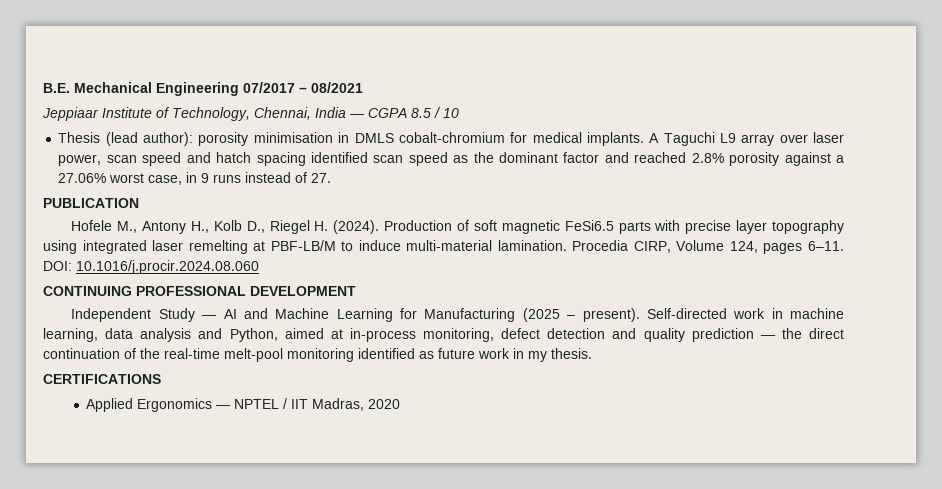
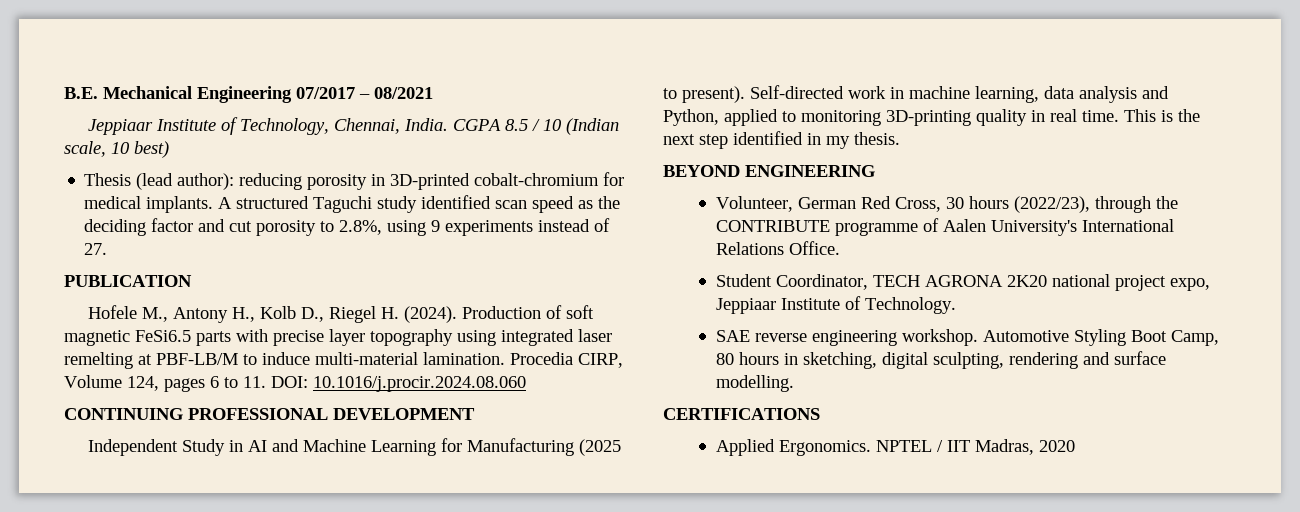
[315,107,365,118] India — -> [404,118,449,131] India.
(459, 113) none -> [566,118,620,135] [64,141,169,158] (Indian scale, 10 best)
[198,132,394,146] porosity minimisation in DMLS -> [239,173,471,190] reducing porosity in 3D-printed
[663,132,845,146] [58,152,306,166] Taguchi L9 array over laser power, scan speed and hatch spacing -> [236,196,418,213] structured Taguchi study
[499,152,559,163] dominant -> [84,219,147,236] deciding
[634,152,844,166] [58,172,242,185] reached 2.8% porosity against a 27.06% worst case, in 9 runs -> [229,220,534,236] cut porosity to 2.8%, using 9 experiments
[807,241,844,251] 6–11. -> [210,376,266,388] 6 to 11.
[202,315,217,319] — -> [229,440,244,452] in
[567,315,576,319] – -> [663,88,677,99] to
[284,328,844,342] [43,348,592,362] aimed at in-process monitoring, defect detection and quality prediction — the direct continuation of the real-time melt-pool monitoring identified as future work in my thesis. -> [724,109,1200,126] [663,131,900,149] [663,165,875,177] [715,196,1178,213] [715,218,1174,236] [715,241,840,255] [715,274,1210,291] [715,296,956,314] [715,329,1219,346] [715,351,1166,369] [715,375,794,392] applied to monitoring 3D-printing quality in real time. This is the next step identified in my thesis. // BEYOND ENGINEERING // Volunteer, German Red Cross, 30 hours (2022/23), through the CONTRIBUTE programme of Aalen University's International Relations Office. // Student Coordinator, TECH AGRONA 2K20 national project expo, Jeppiaar Institute of Technology. // SAE reverse engineering workshop. Automotive Styling Boot Camp, 80 hours in sketching, digital sculpting, rendering and surface modelling.
[137,398,231,412] Ergonomics — -> [778,440,871,456] Ergonomics.

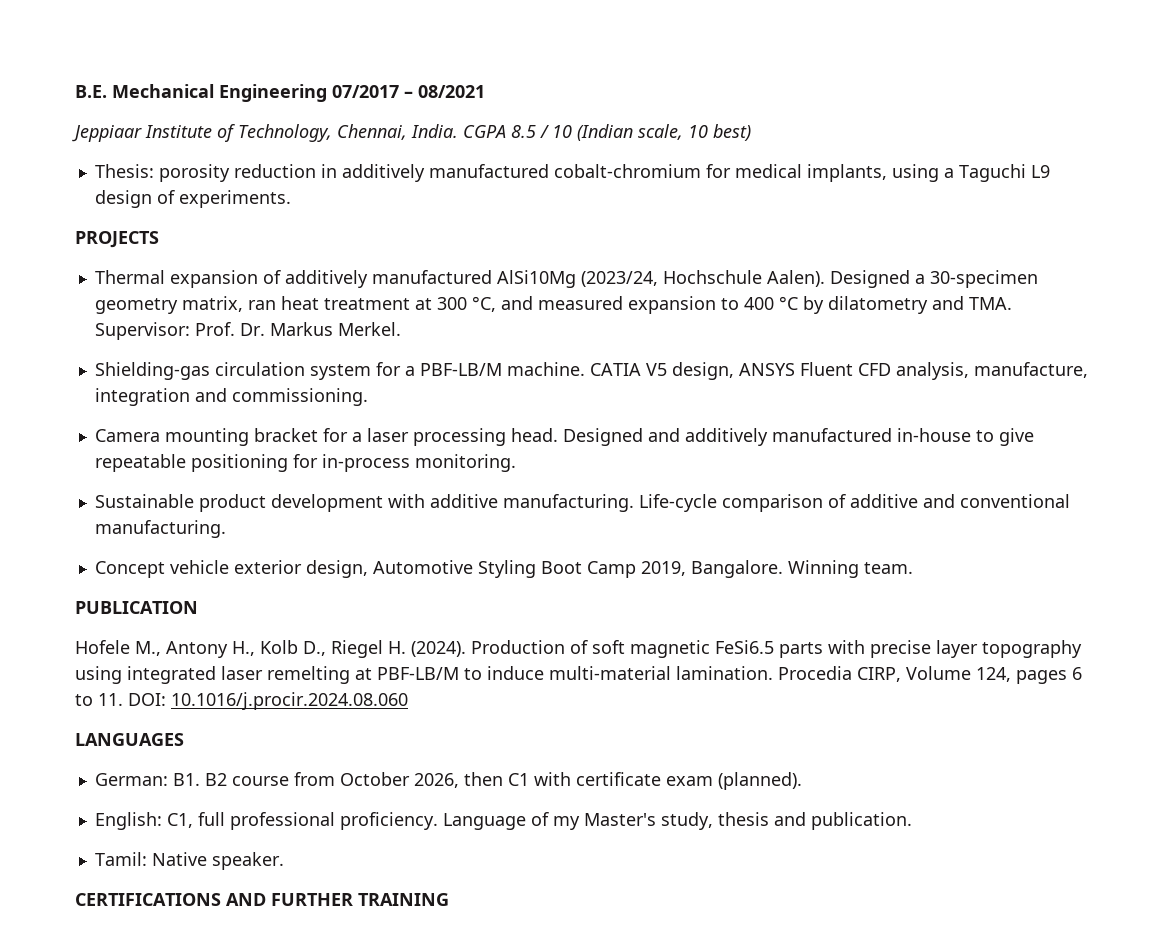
[84,172,625,190] [84,195,621,213] [84,218,611,236] [84,243,108,255] Thesis (lead author): reducing porosity in 3D-printed cobalt-chromium for medical implants. A structured Taguchi study identified scan speed as the deciding factor and cut porosity to 2.8%, using 9 experiments instead of 27. -> [94,164,1050,182] [94,190,291,208] [75,231,159,248] [94,270,1038,288] [94,296,1012,314] [94,322,401,340] [94,362,1088,380] [94,388,368,406] [94,428,1034,446] [94,454,516,472] [94,494,1070,512] [94,520,226,538] [94,560,913,578] Thesis: porosity reduction in additively manufactured cobalt-chromium for medical implants, using a Taguchi L9 design of experiments. // PROJECTS // Thermal expansion of additively manufactured AlSi10Mg (2023/24, Hochschule Aalen). Designed a 30-specimen geometry matrix, ran heat treatment at 300 °C, and measured expansion to 400 °C by dilatometry and TMA. Supervisor: Prof. Dr. Markus Merkel. // Shielding-gas circulation system for a PBF-LB/M machine. CATIA V5 design, ANSYS Fluent CFD analysis, manufacture, integration and commissioning. // Camera mounting bracket for a laser processing head. Designed and additively manufactured in-house to give repeatable positioning for in-process monitoring. // Sustainable product development with additive manufacturing. Life-cycle comparison of additive and conventional manufacturing. // Concept vehicle exterior design, Automotive Styling Boot Camp 2019, Bangalore. Winning team.
[64,408,475,420] [88,438,622,456] [663,85,1169,103] [663,109,1200,126] [663,131,900,149] [663,165,875,177] [715,196,1178,213] [715,218,1174,236] [715,241,840,255] [715,274,1210,291] [715,296,956,314] [715,329,1219,346] [715,351,1166,369] [715,375,794,392] [663,408,820,420] [715,439,1075,456] CONTINUING PROFESSIONAL DEVELOPMENT // Independent Study in AI and Machine Learning for Manufacturing (2025 to present). Self-directed work in machine learning, data analysis and Python, applied to monitoring 3D-printing quality in real time. This is the next step identified in my thesis. // BEYOND ENGINEERING // Volunteer, German Red Cross, 30 hours (2022/23), through the CONTRIBUTE programme of Aalen University's International Relations Office. // Student Coordinator, TECH AGRONA 2K20 national project expo, Jeppiaar Institute of Technology. // SAE reverse engineering workshop. Automotive Styling Boot Camp, 80 hours in sketching, digital sculpting, rendering and surface modelling. // CERTIFICATIONS // Applied Ergonomics. NPTEL / IIT Madras, 2020 -> [75,733,184,746] [94,772,802,790] [94,812,912,830] [94,852,284,870] [75,893,449,906] LANGUAGES // German: B1. B2 course from October 2026, then C1 with certificate exam (planned). // English: C1, full professional proficiency. Language of my Master's study, thesis and publication. // Tamil: Native speaker. // CERTIFICATIONS AND FURTHER TRAINING

